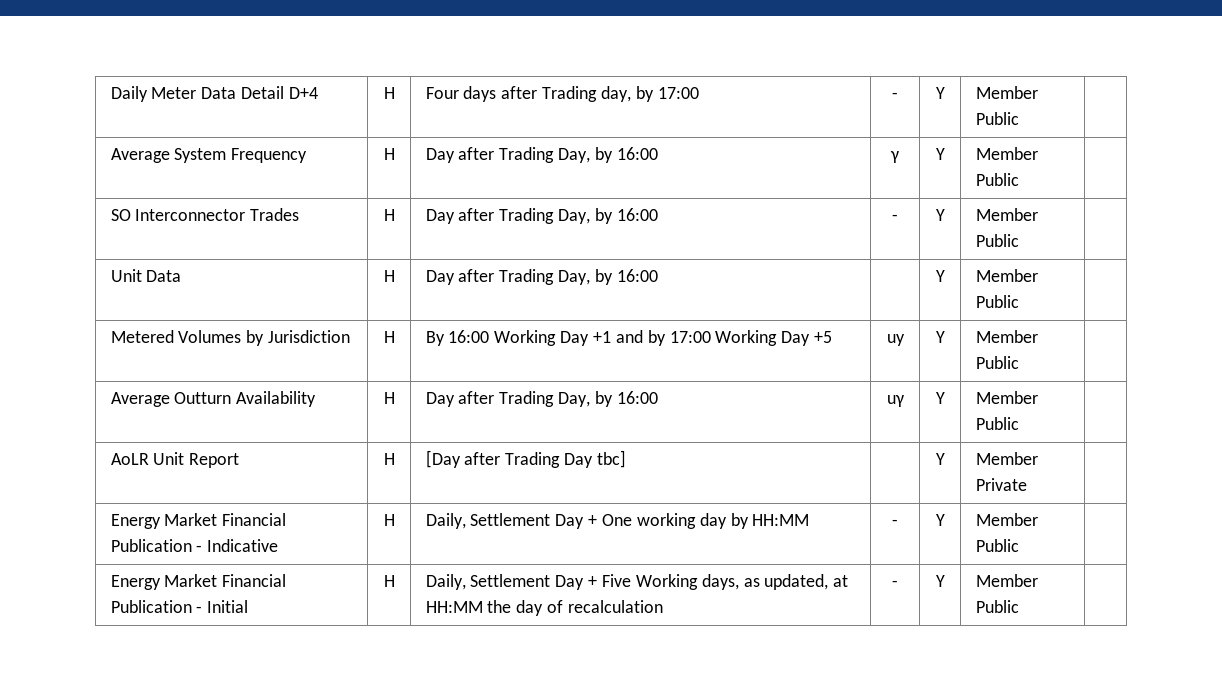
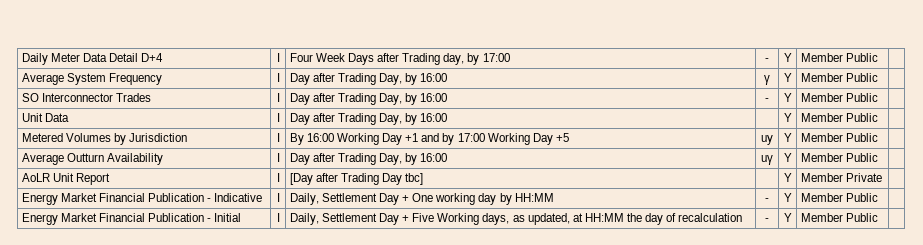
[383,87,395,99] H -> [276,53,280,62] I
[463,86,497,102] days -> [315,53,375,65] Week Days
[383,148,395,160] H -> [276,73,280,82] I
[383,209,395,221] H -> [276,93,280,102] I
[383,270,395,282] H -> [276,113,280,122] I
[383,331,395,343] H -> [276,133,280,142] I
[383,392,395,404] H -> [276,153,280,162] I
[383,453,395,465] H -> [276,173,280,182] I
[383,514,395,526] H -> [276,193,280,202] I
[383,575,395,587] H -> [276,213,280,222] I

